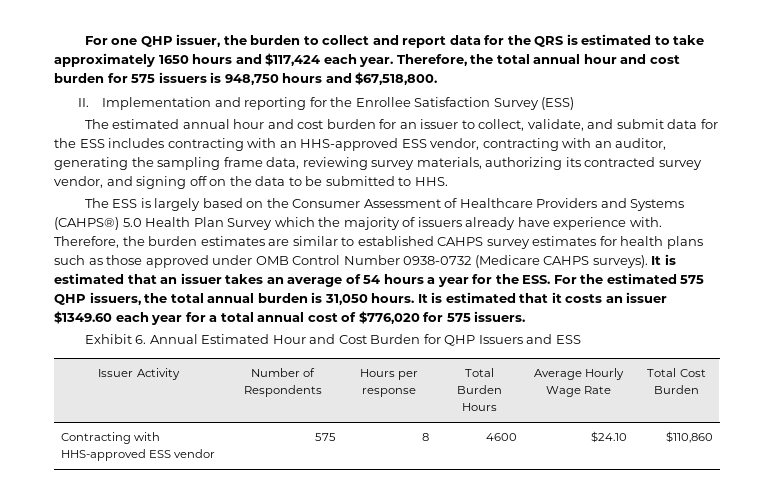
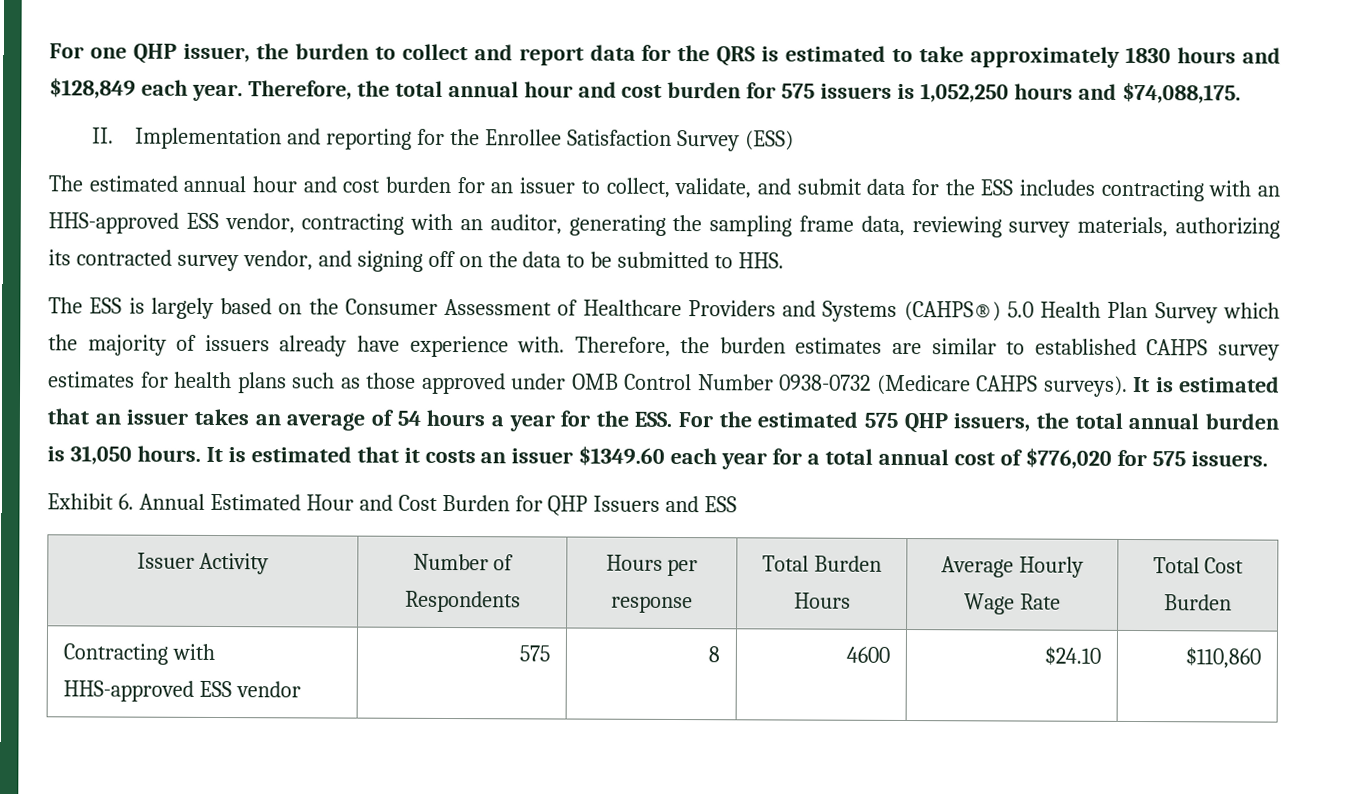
[158,53,321,66] 1650 hours and $117,424 -> [1125,46,1282,64] [49,78,136,99] 1830 hours and $128,849
[224,72,438,85] 948,750 hours and $67,518,800. -> [920,82,1241,104] 1,052,250 hours and $74,088,175.

